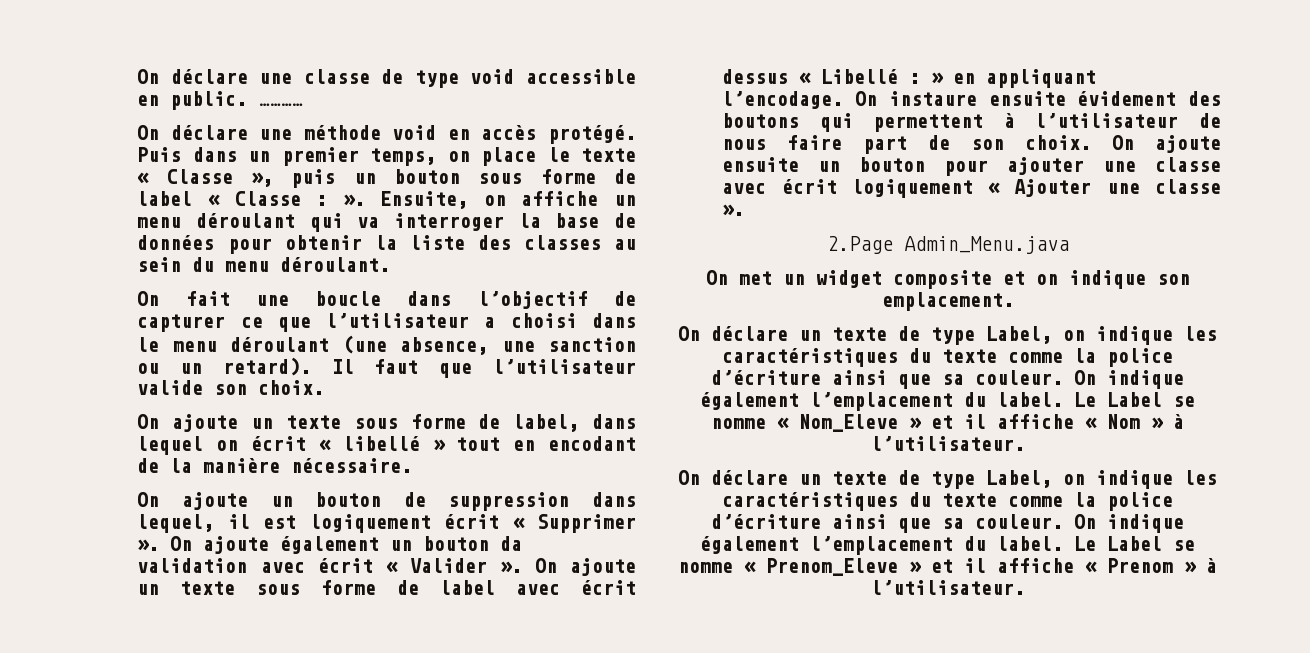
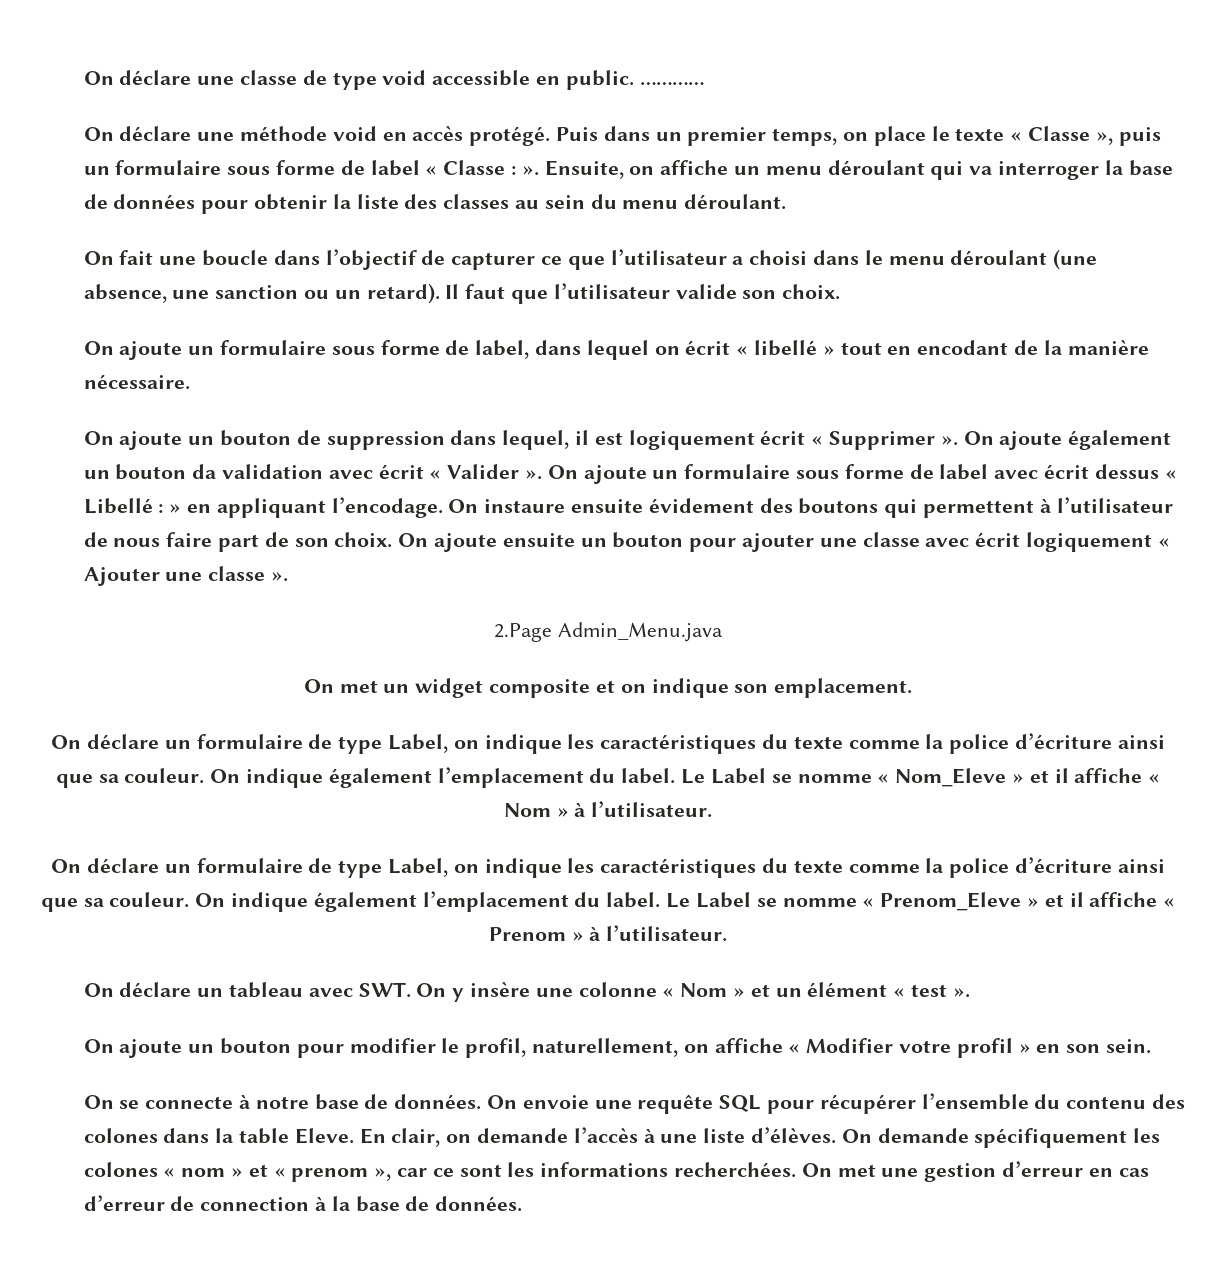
[394,169,461,184] bouton -> [115,160,222,175] formulaire
[285,415,341,429] texte -> [219,340,326,355] formulaire
[180,581,236,595] texte -> [684,464,791,479] formulaire
[832,327,887,341] texte -> [196,734,303,749] formulaire
[832,471,887,485] texte -> [196,858,303,873] formulaire
(1025, 587) none -> [83,982,970,1002] [83,1038,1152,1058] [83,1093,1186,1114] [83,1127,1161,1148] [83,1161,1149,1182] [83,1195,523,1212] // On déclare un tableau avec SWT. On y insère une colonne « Nom » et un élément « test ». // On ajoute un bouton pour modifier le profil, naturellement, on affiche « Modifier votre profil » en son sein. // On se connecte à notre base de données. On envoie une requête SQL pour récupérer l’ensemble du contenu des colones dans la table Eleve. En clair, on demande l’accès à une liste d’élèves. On demande spécifiquement les colones « nom » et « prenom », car ce sont les informations recherchées. On met une gestion d’erreur en cas d’erreur de connection à la base de données.

